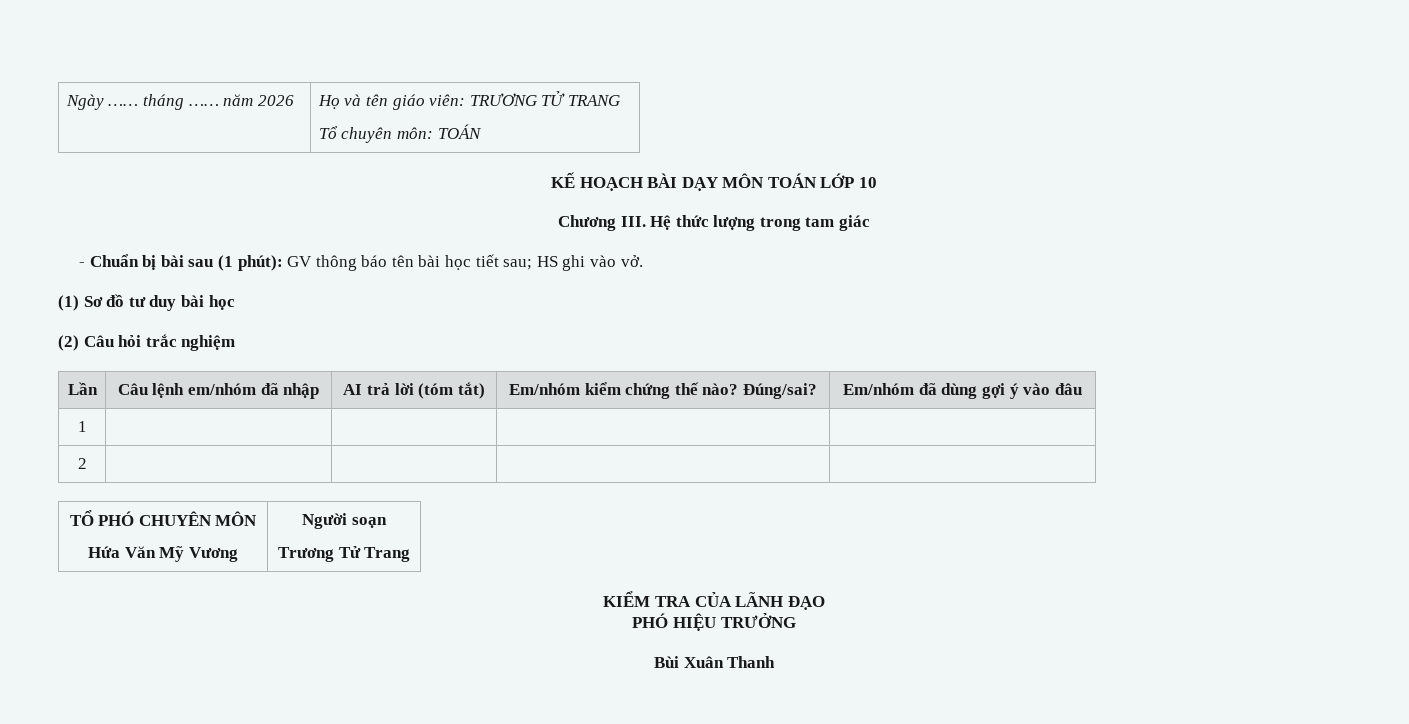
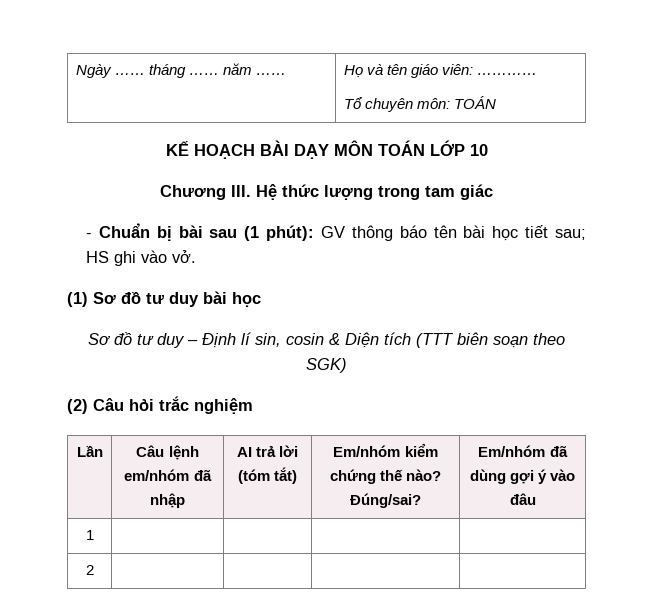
[257,95,294,106] 2026 -> [255,73,286,75] ……
[469,91,620,106] TRƯƠNG TỬ TRANG -> [476,73,537,75] …………
(235, 302) none -> [88,332,565,348] [306,358,347,373] // Sơ đồ tư duy – Định lí sin, cosin & Diện tích (TTT biên soạn theo SGK)
[69,510,258,526] [88,546,238,562] [302,513,387,529] [277,546,411,562] [603,591,825,610] [632,613,796,631] [653,656,776,668] // TỔ PHÓ CHUYÊN MÔN // Hứa Văn Mỹ Vương | Người soạn // Trương Tử Trang // KIỂM TRA CỦA LÃNH ĐẠO // PHÓ HIỆU TRƯỞNG // Bùi Xuân Thanh -> (94, 570) none

